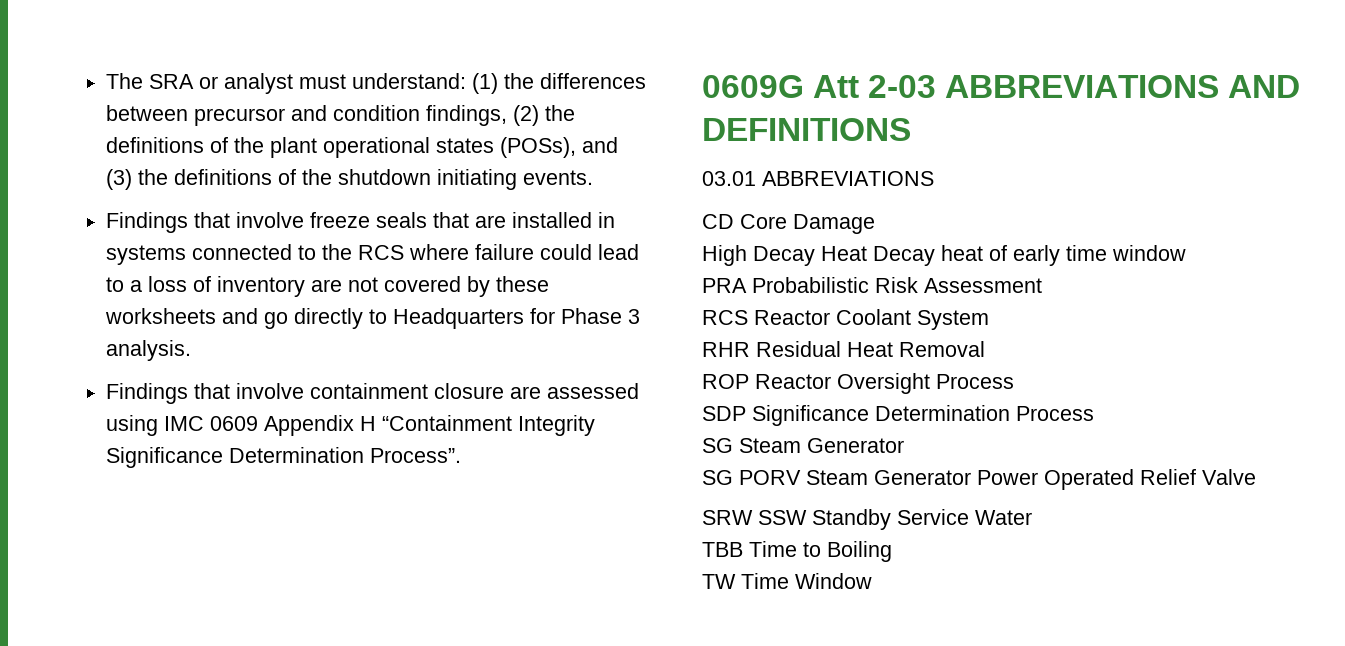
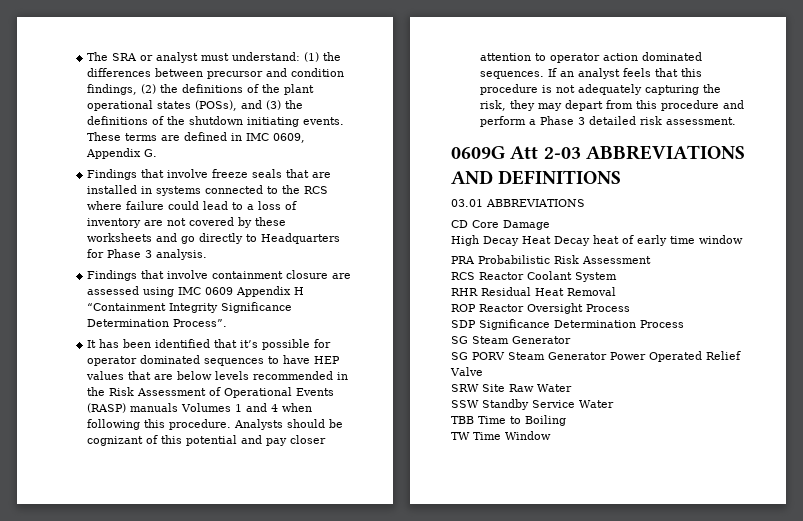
(593, 177) none -> [86,132,305,143] [85,148,157,159] These terms are defined in IMC 0609, Appendix G.
(461, 455) none -> [86,339,331,350] [86,355,340,366] [85,371,348,380] [86,387,334,398] [86,403,312,413] [86,419,343,430] [86,435,326,446] [479,52,702,63] [479,68,702,79] [479,84,721,95] [479,100,744,111] [479,116,736,127] // It has been identified that it’s possible for operator dominated sequences to have HEP values that are below levels recommended in the Risk Assessment of Operational Events (RASP) manuals Volumes 1 and 4 when following this procedure. Analysts should be cognizant of this potential and pay closer attention to operator action dominated sequences. If an analyst feels that this procedure is not adequately capturing the risk, they may depart from this procedure and perform a Phase 3 detailed risk assessment.
(753, 517) none -> [482,384,572,392] Site Raw Water //

